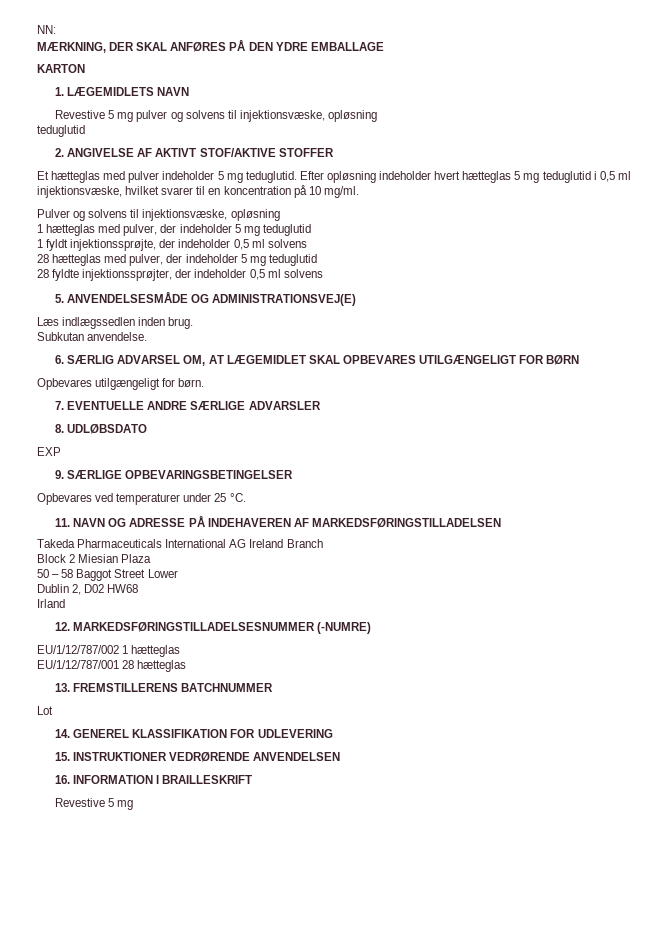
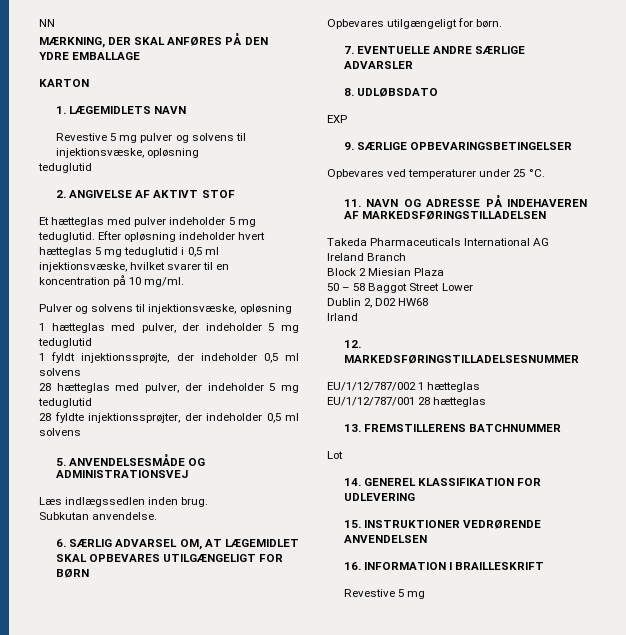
[37,25,56,34] NN: -> [39,19,55,27] NN
[199,148,334,157] STOF/AKTIVE STOFFER -> [201,190,235,198] STOF
[212,294,357,306] ADMINISTRATIONSVEJ(E) -> [56,470,189,478] ADMINISTRATIONSVEJ
[317,622,372,634] (-NUMRE) -> (580, 359) none

